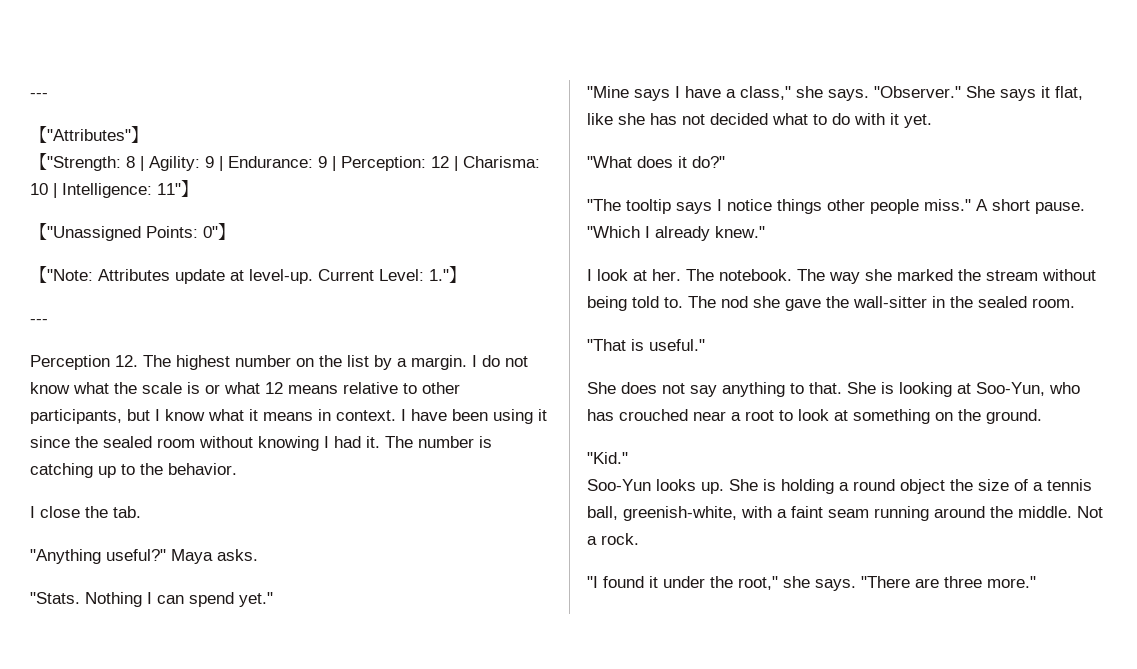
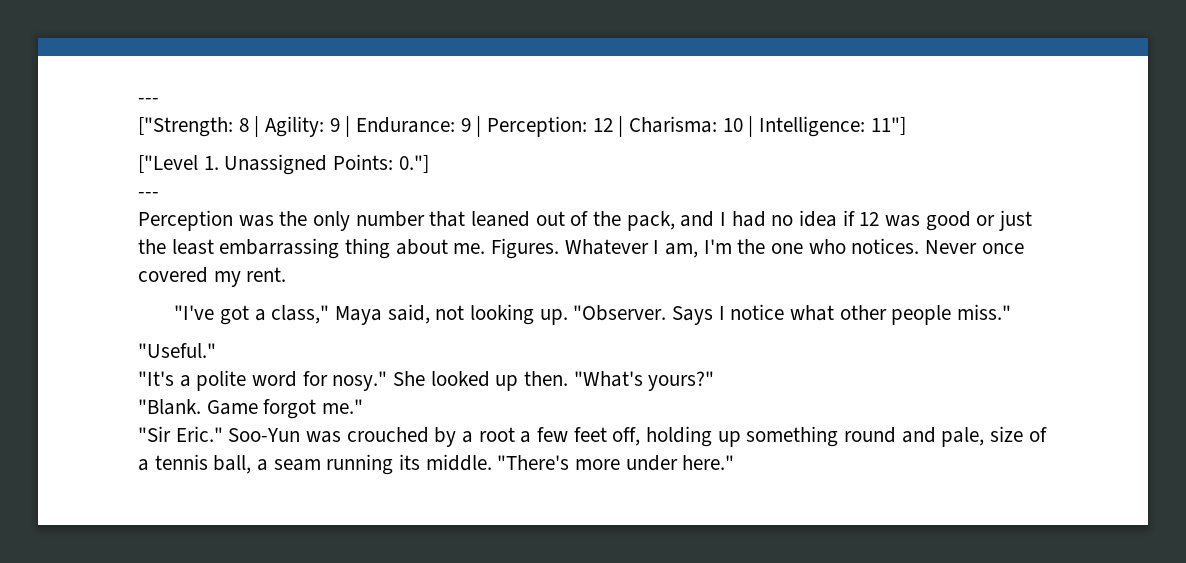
[30,93,48,98] [30,126,148,143] [30,153,121,171] --- // 【"Attributes"】 // 【"Strength: -> [138,98,159,104] [138,117,233,137] --- // ["Strength:
[157,180,198,197] [30,223,235,241] [30,266,466,284] [30,319,48,324] [30,355,528,370] [30,382,460,394] [30,409,547,424] [30,436,492,451] [30,463,237,478] [30,506,141,518] [30,549,258,564] [30,592,273,607] [587,86,1083,101] [587,113,932,128] [587,156,725,168] [587,199,712,214] 11"】 // 【"Unassigned Points: 0"】 // 【"Note: Attributes update at level-up. Current Level: 1."】 // --- // Perception 12. The highest number on the list by a margin. I do not know what the scale is or what 12 means relative to other participants, but I know what it means in context. I have been using it since the sealed room without knowing I had it. The number is catching up to the behavior. // I close the tab. // "Anything useful?" Maya asks. // "Stats. Nothing I can spend yet." // "Mine says I have a class," she says. "Observer." She says it flat, like she has not decided what to do with it yet. // "What does it do?" // "The tooltip says -> [870,117,906,135] [138,154,429,175] [138,192,159,198] [138,210,1033,231] [138,238,1024,259] [138,267,287,287] [174,304,713,325] 11"] // ["Level 1. Unassigned Points: 0."] // --- // Perception was the only number that leaned out of the pack, and I had no idea if 12 was good or just the least embarrassing thing about me. Figures. Whatever I am, I'm the one who notices. Never once covered my rent. // "I've got a class," Maya said, not looking up. "Observer. Says
[777,199,822,214] things -> [789,305,834,321] what
[976,199,1085,214] [587,226,765,241] [587,269,1096,284] [587,296,1075,311] [587,339,705,351] [587,382,1080,397] [587,409,1042,424] [587,452,628,464] [587,479,973,494] A short pause. "Which I already knew." // I look at her. The notebook. The way she marked the stream without being told to. The nod she gave the wall-sitter in the sealed room. // "That is useful." // She does not say anything to that. She is looking at Soo-Yun, who has crouched near a root to look at something on the ground. // "Kid." // Soo-Yun looks up. She is holding a round object the -> [138,343,216,358] [138,370,715,391] [138,399,364,419] [138,426,985,447] // "Useful." // "It's a polite word for nosy." She looked up then. "What's yours?" // "Blank. Game forgot me." // "Sir Eric." Soo-Yun was crouched by a root a few feet off, holding up something round and pale,
[623,506,1103,521] [587,533,639,545] [587,576,1036,591] greenish-white, with a faint seam running around the middle. Not a rock. // "I found it under the root," she says. "There are three more." -> [257,454,735,475] a seam running its middle. "There's more under here."

